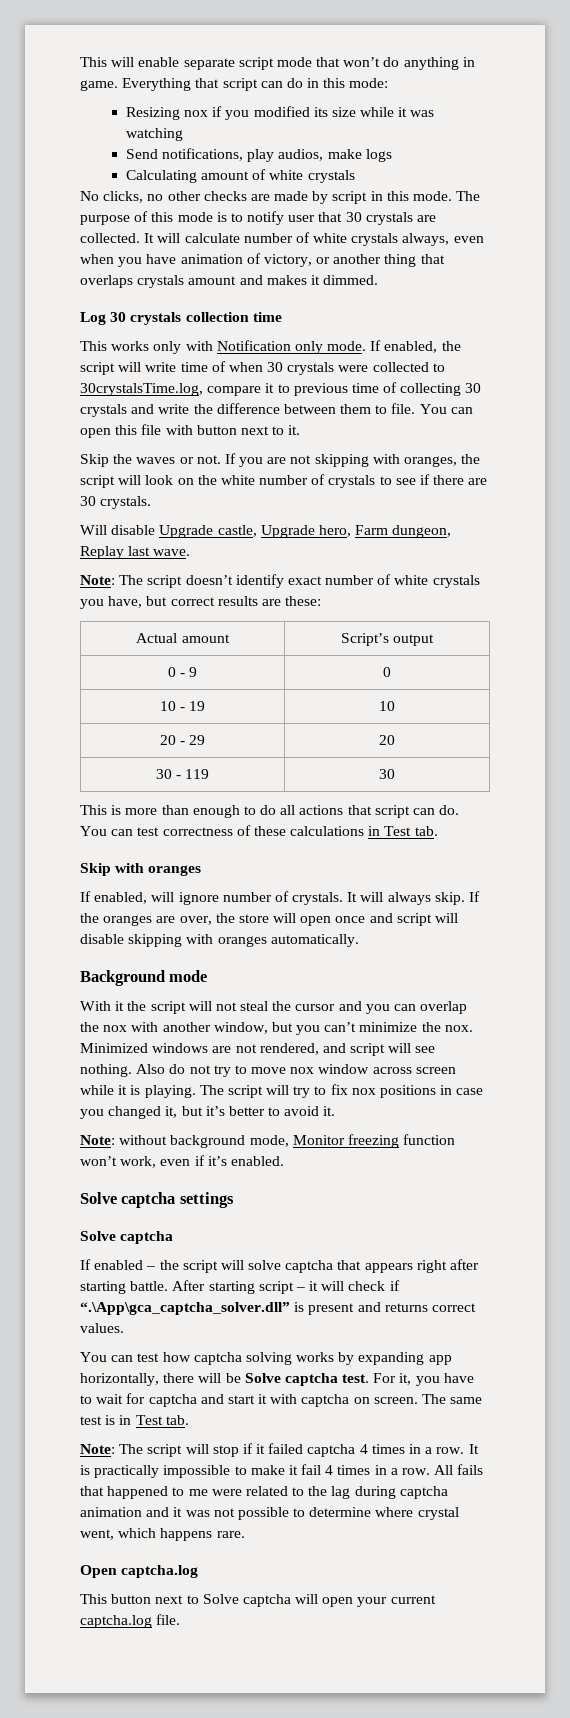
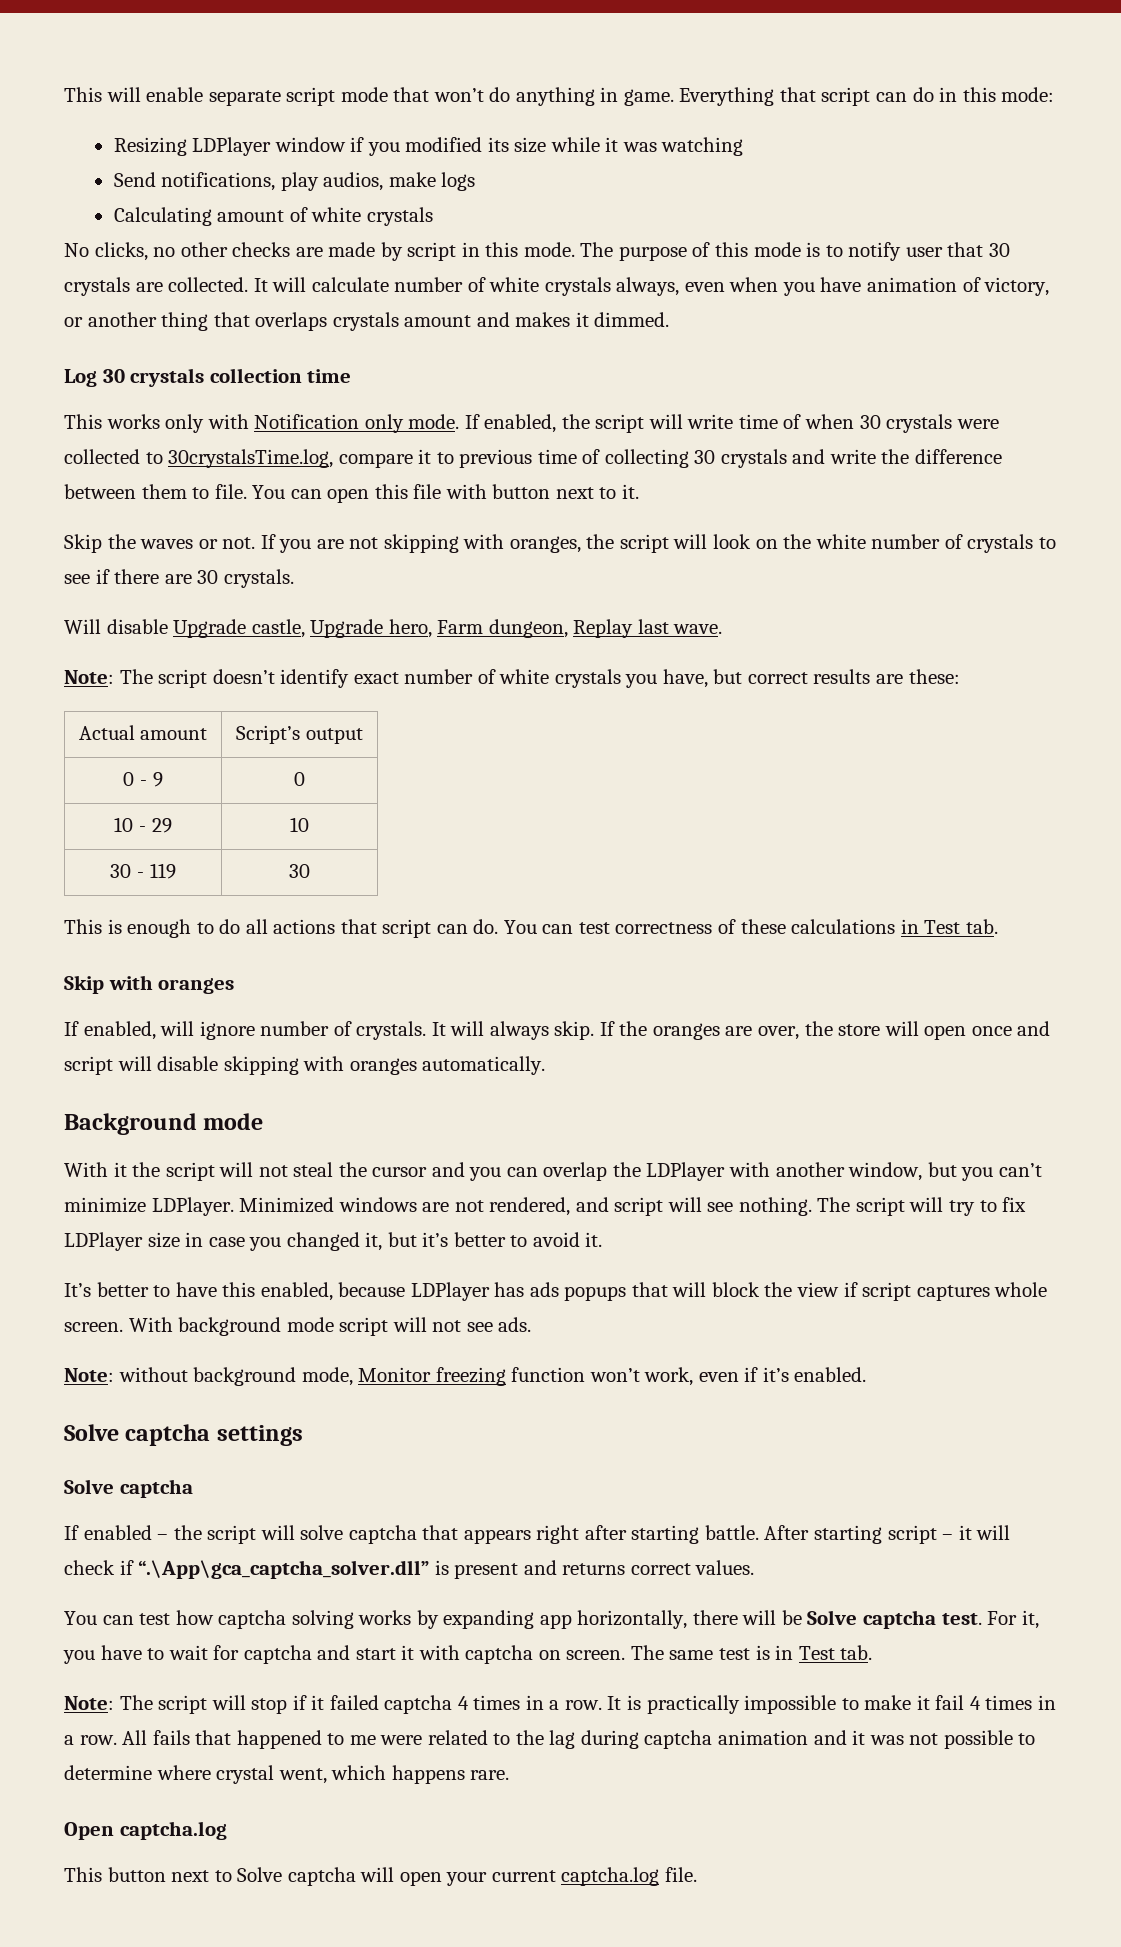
[183,110,208,117] nox -> [192,137,346,156] LDPlayer window
[189,701,206,711] [379,701,395,711] [159,735,206,745] [379,735,395,745] 19 | 10 // 20 - 29 | 20 -> [151,818,172,833] [290,817,309,832] 29 | 10
[125,805,189,815] more than -> (122, 926) none
[103,1025,128,1032] nox -> [646,1162,726,1181] LDPlayer
[421,1022,473,1032] the nox. -> [151,1197,234,1216] LDPlayer.
[136,1064,456,1077] [80,1085,196,1098] Also do not try to move nox window across screen while it is playing. -> (812, 1206) none
[351,1085,437,1098] nox positions -> [64,1232,180,1251] LDPlayer size
(336, 1111) none -> [64,1282,1048,1301] [64,1317,532,1336] // It’s better to have this enabled, because LDPlayer has ads popups that will block the view if script captures whole screen. With background mode script will not see ads.

